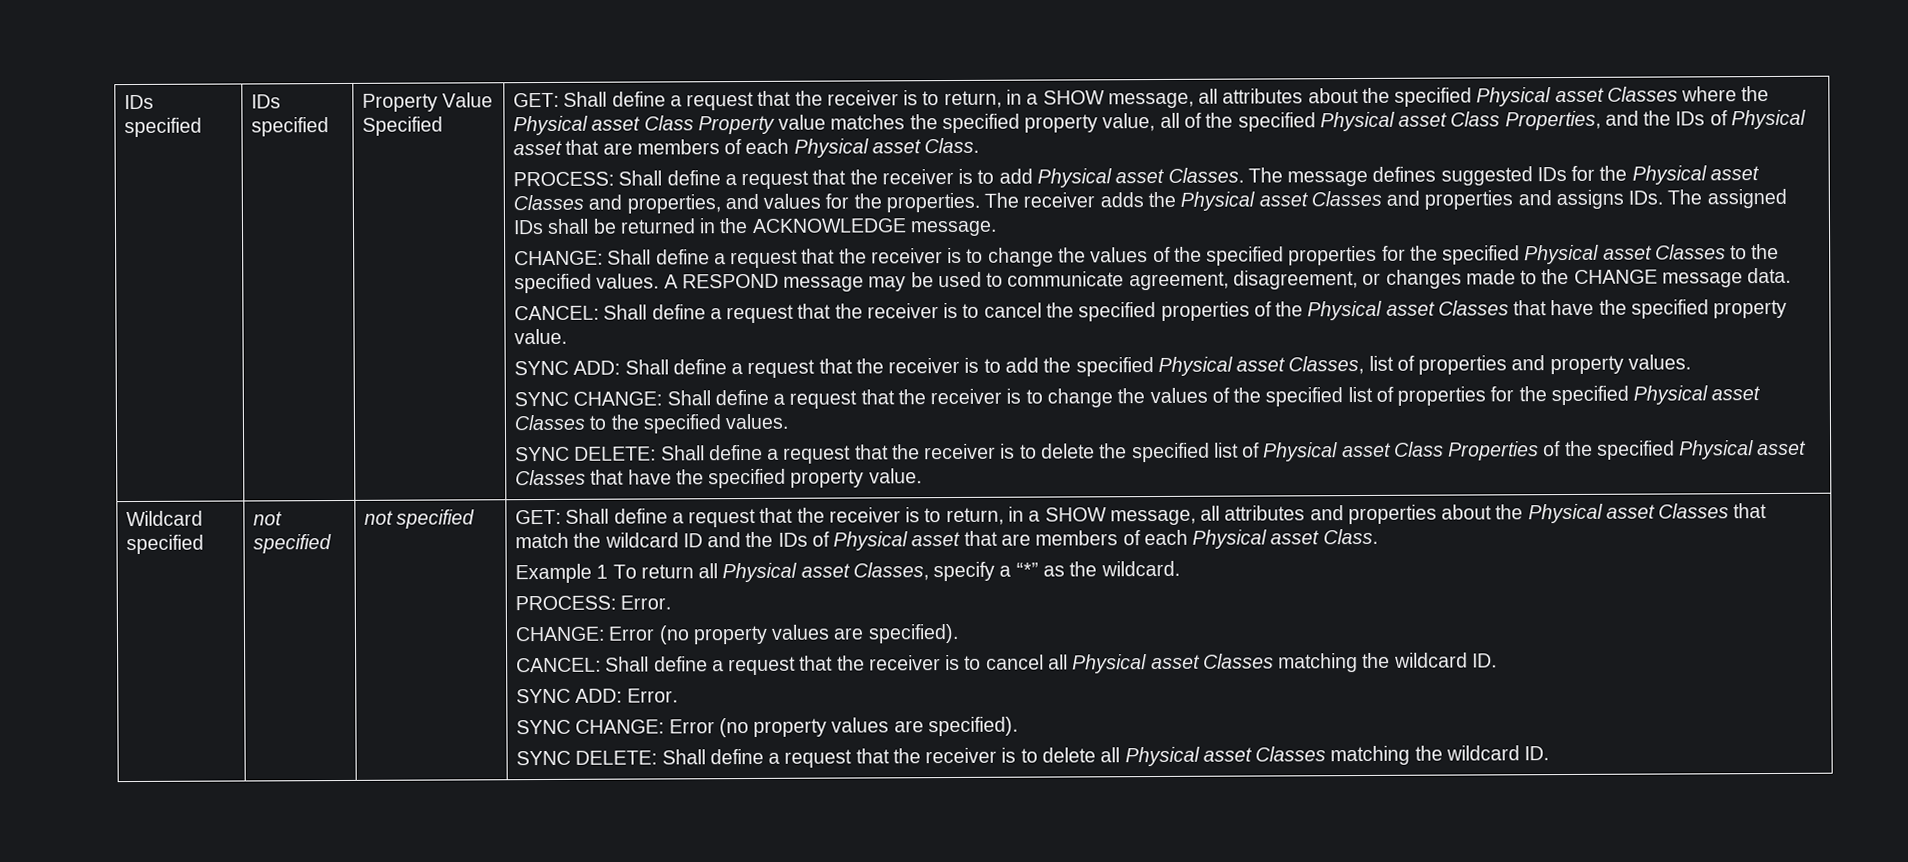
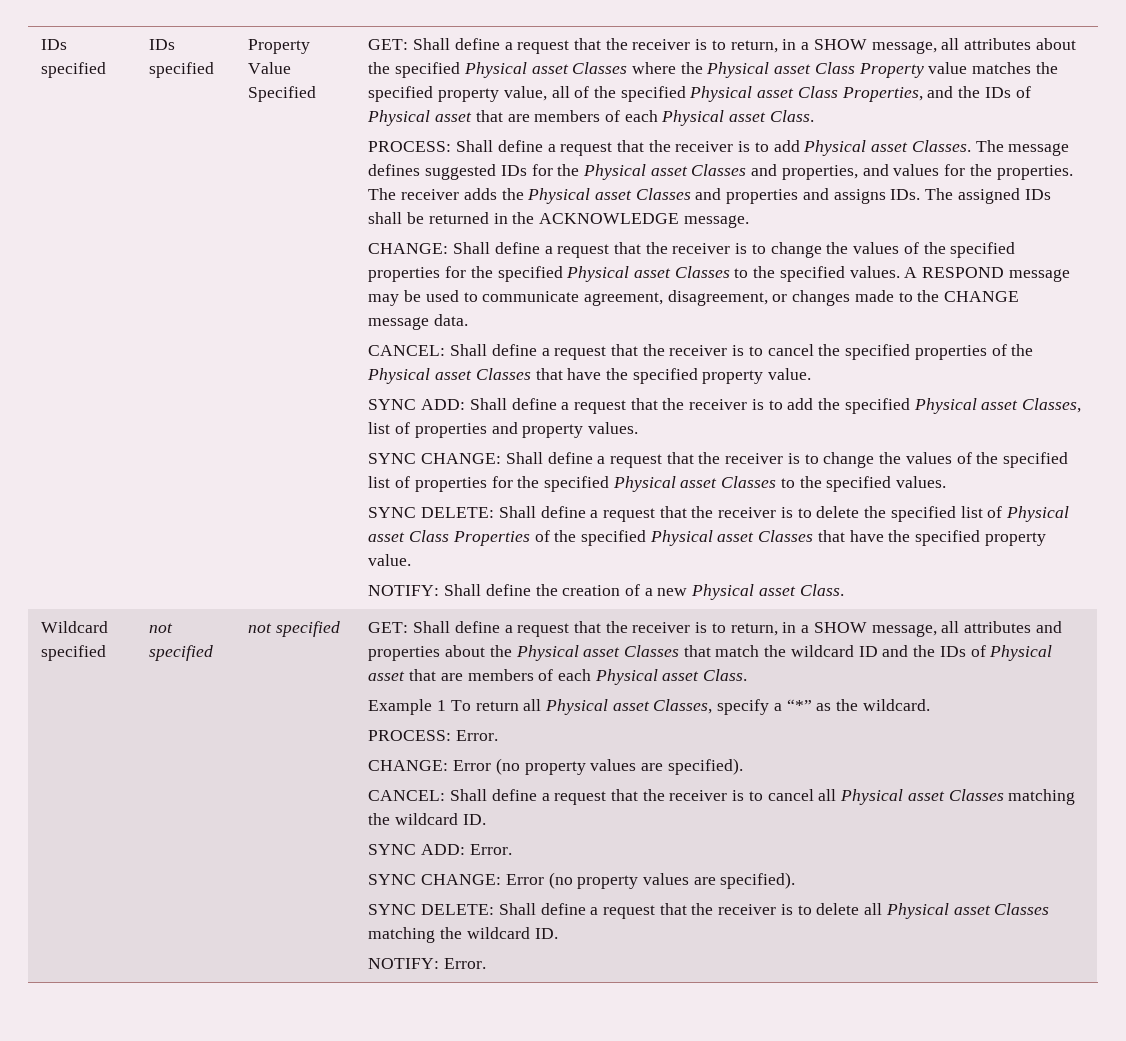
(922, 476) none -> [368,584,844,600] // NOTIFY: Shall define the creation of a new Physical asset Class.
(1550, 753) none -> [368,958,487,969] // NOTIFY: Error.

